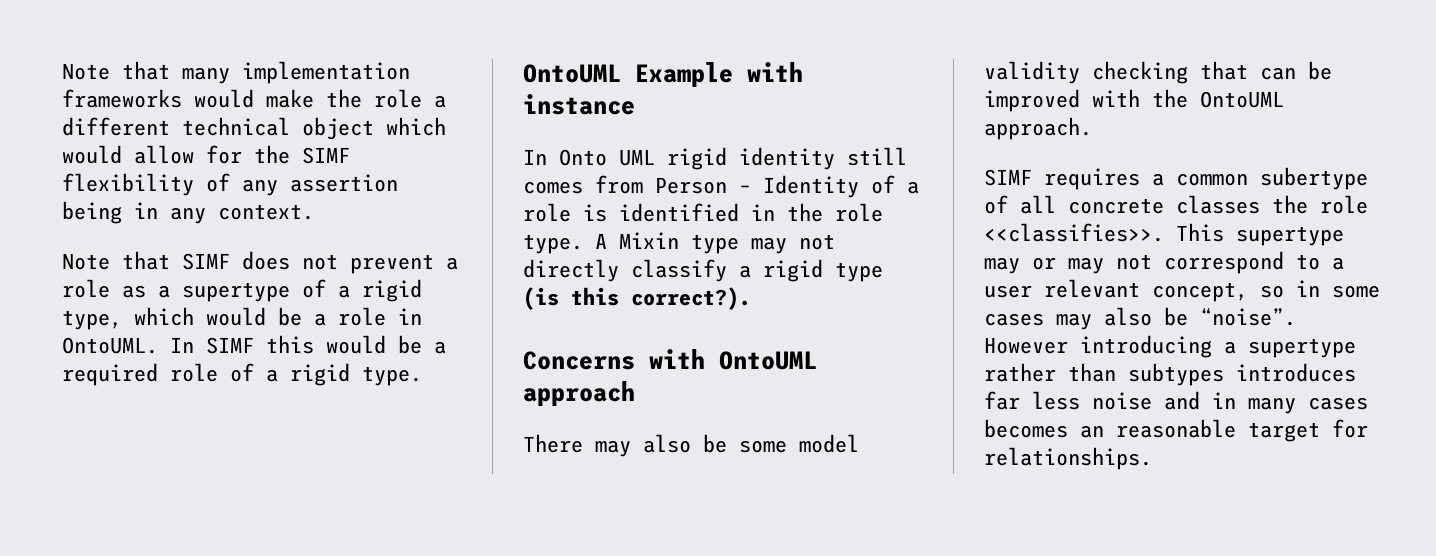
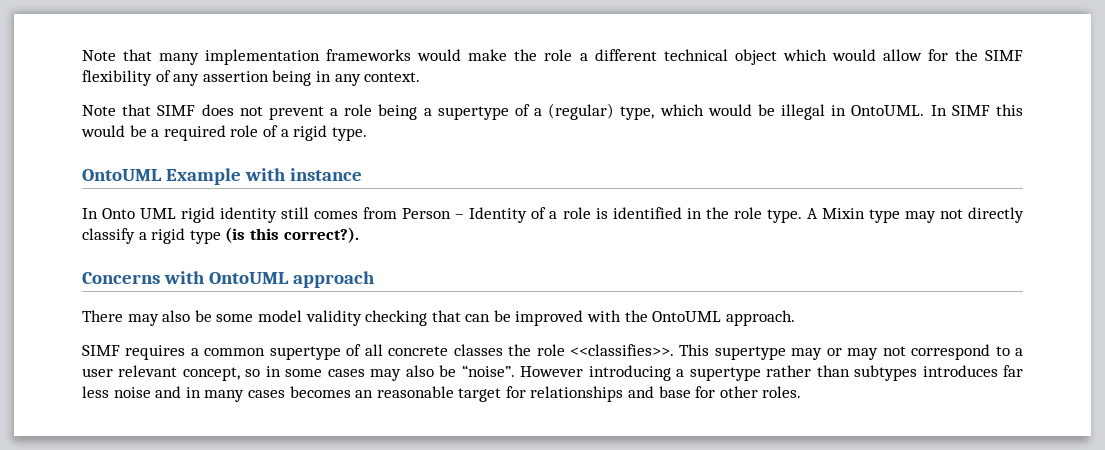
[122,285,146,298] as -> [378,104,418,120] being
[362,279,422,302] rigid -> [548,103,615,120] (regular)
[314,307,386,326] a role -> [781,104,826,120] illegal
[1260,167,1368,190] subertype -> [269,346,341,360] supertype
[984,447,1152,470] relationships. -> [530,386,802,402] relationships and base for other roles.

